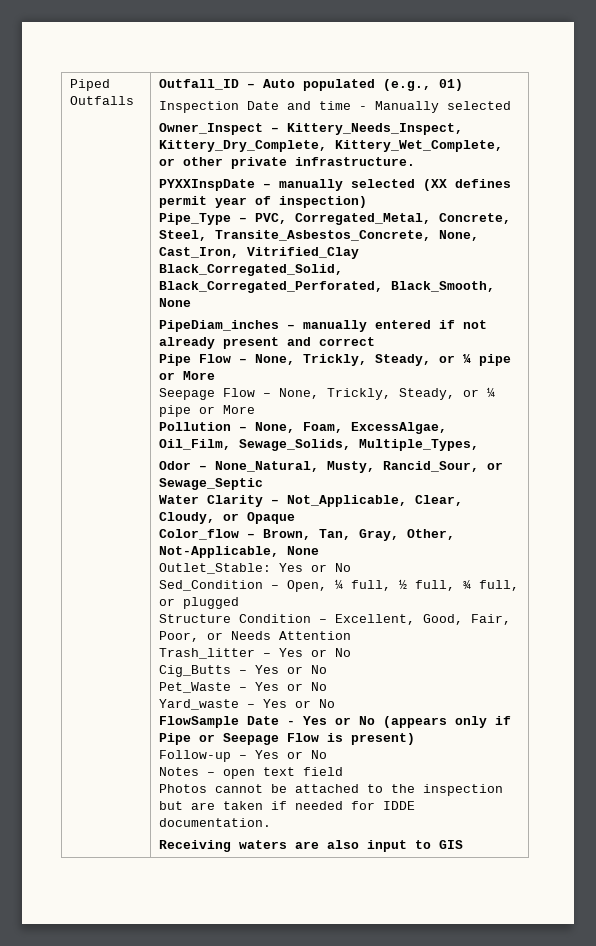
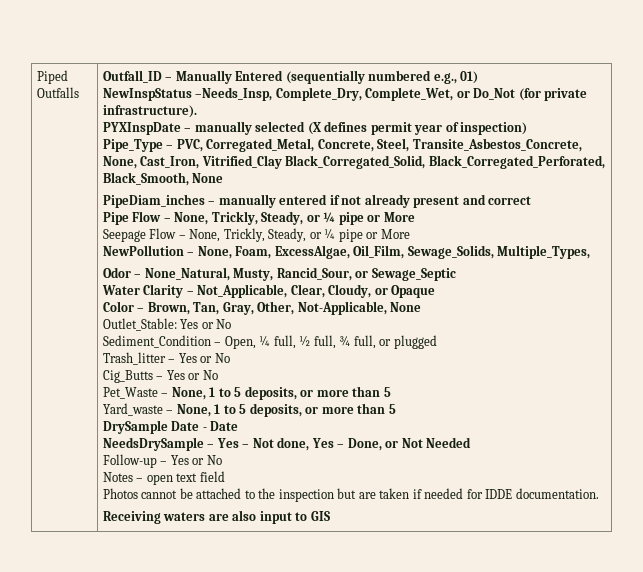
[263,79,464,91] [159,101,512,113] [159,123,464,135] [159,140,504,152] [159,157,416,169] [159,179,256,191] Auto populated (e.g., 01) // Inspection Date and time - Manually selected // Owner_Inspect – Kittery_Needs_Inspect, Kittery_Dry_Complete, Kittery_Wet_Complete, or other private infrastructure. // PYXXInspDate -> [175,70,479,84] [102,87,588,101] [102,105,197,118] [102,122,181,135] Manually Entered (sequentially numbered e.g., 01) // NewInspStatus –Needs_Insp, Complete_Dry, Complete_Wet, or Do_Not (for private infrastructure). // PYXInspDate
[423,179,448,191] (XX -> [307,122,321,135] (X
[159,422,232,431] Pollution -> [102,245,184,256] NewPollution
[159,529,240,540] Color_flow -> [102,301,134,312] Color
[159,580,264,591] Sed_Condition -> [102,335,211,348] Sediment_Condition
[159,614,512,625] [159,631,352,642] // Structure Condition – Excellent, Good, Fair, Poor, or Needs Attention -> (437, 342) none
[255,682,328,691] [159,699,336,710] [159,716,512,728] [159,733,416,745] Yes or No // Yard_waste – Yes or No // FlowSample Date - Yes or No (appears only if Pipe or Seepage Flow is present) -> [171,386,391,400] [102,403,396,417] [102,420,239,434] [102,437,472,451] None, 1 to 5 deposits, or more than 5 // Yard_waste – None, 1 to 5 deposits, or more than 5 // DrySample Date - Date // NeedsDrySample – Yes – Not done, Yes – Done, or Not Needed

